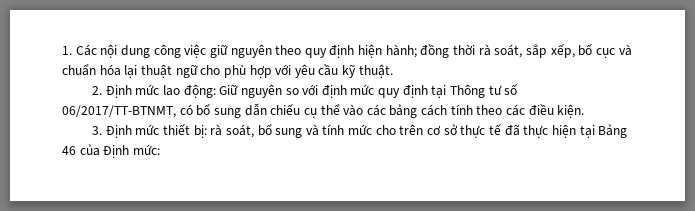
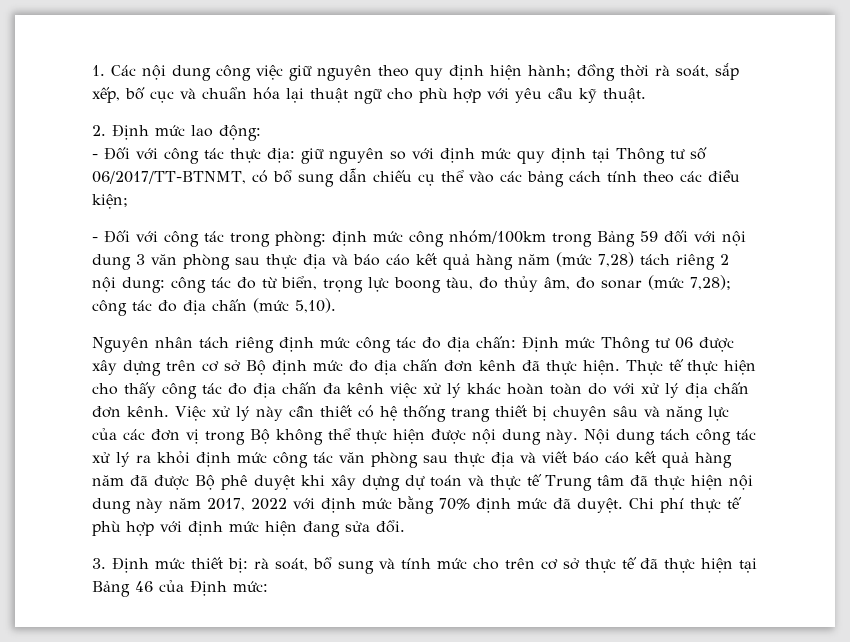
[219,84,239,95] Giữ -> [92,147,324,164] // - Đối với công tác thực địa: giữ
[557,104,585,118] kiện. -> [92,194,128,209] [92,230,746,247] [92,252,729,270] [92,275,731,293] [92,298,336,316] [92,336,734,353] [92,359,756,376] [92,382,749,399] [92,405,729,422] [92,428,756,445] [92,451,732,468] [92,474,753,491] [92,496,742,514] [92,520,405,537] kiện; // - Đối với công tác trong phòng: định mức công nhóm/100km trong Bảng 59 đối với nội dung 3 văn phòng sau thực địa và báo cáo kết quả hàng năm (mức 7,28) tách riêng 2 nội dung: công tác đo từ biển, trọng lực boong tàu, đo thủy âm, đo sonar (mức 7,28); công tác đo địa chấn (mức 5,10). // Nguyên nhân tách riêng định mức công tác đo địa chấn: Định mức Thông tư 06 được xây dựng trên cơ sở Bộ định mức đo địa chấn đơn kênh đã thực hiện. Thực tế thực hiện cho thấy công tác đo địa chấn đa kênh việc xử lý khác hoàn toàn do với xử lý địa chấn đơn kênh. Việc xử lý này cần thiết có hệ thống trang thiết bị chuyên sâu và năng lực của các đơn vị trong Bộ không thể thực hiện được nội dung này. Nội dung tách công tác xử lý ra khỏi định mức công tác văn phòng sau thực địa và viết báo cáo kết quả hàng năm đã được Bộ phê duyệt khi xây dựng dự toán và thực tế Trung tâm đã thực hiện nội dung này năm 2017, 2022 với định mức bằng 70% định mức đã duyệt. Chi phí thực tế phù hợp với định mức hiện đang sửa đổi.

